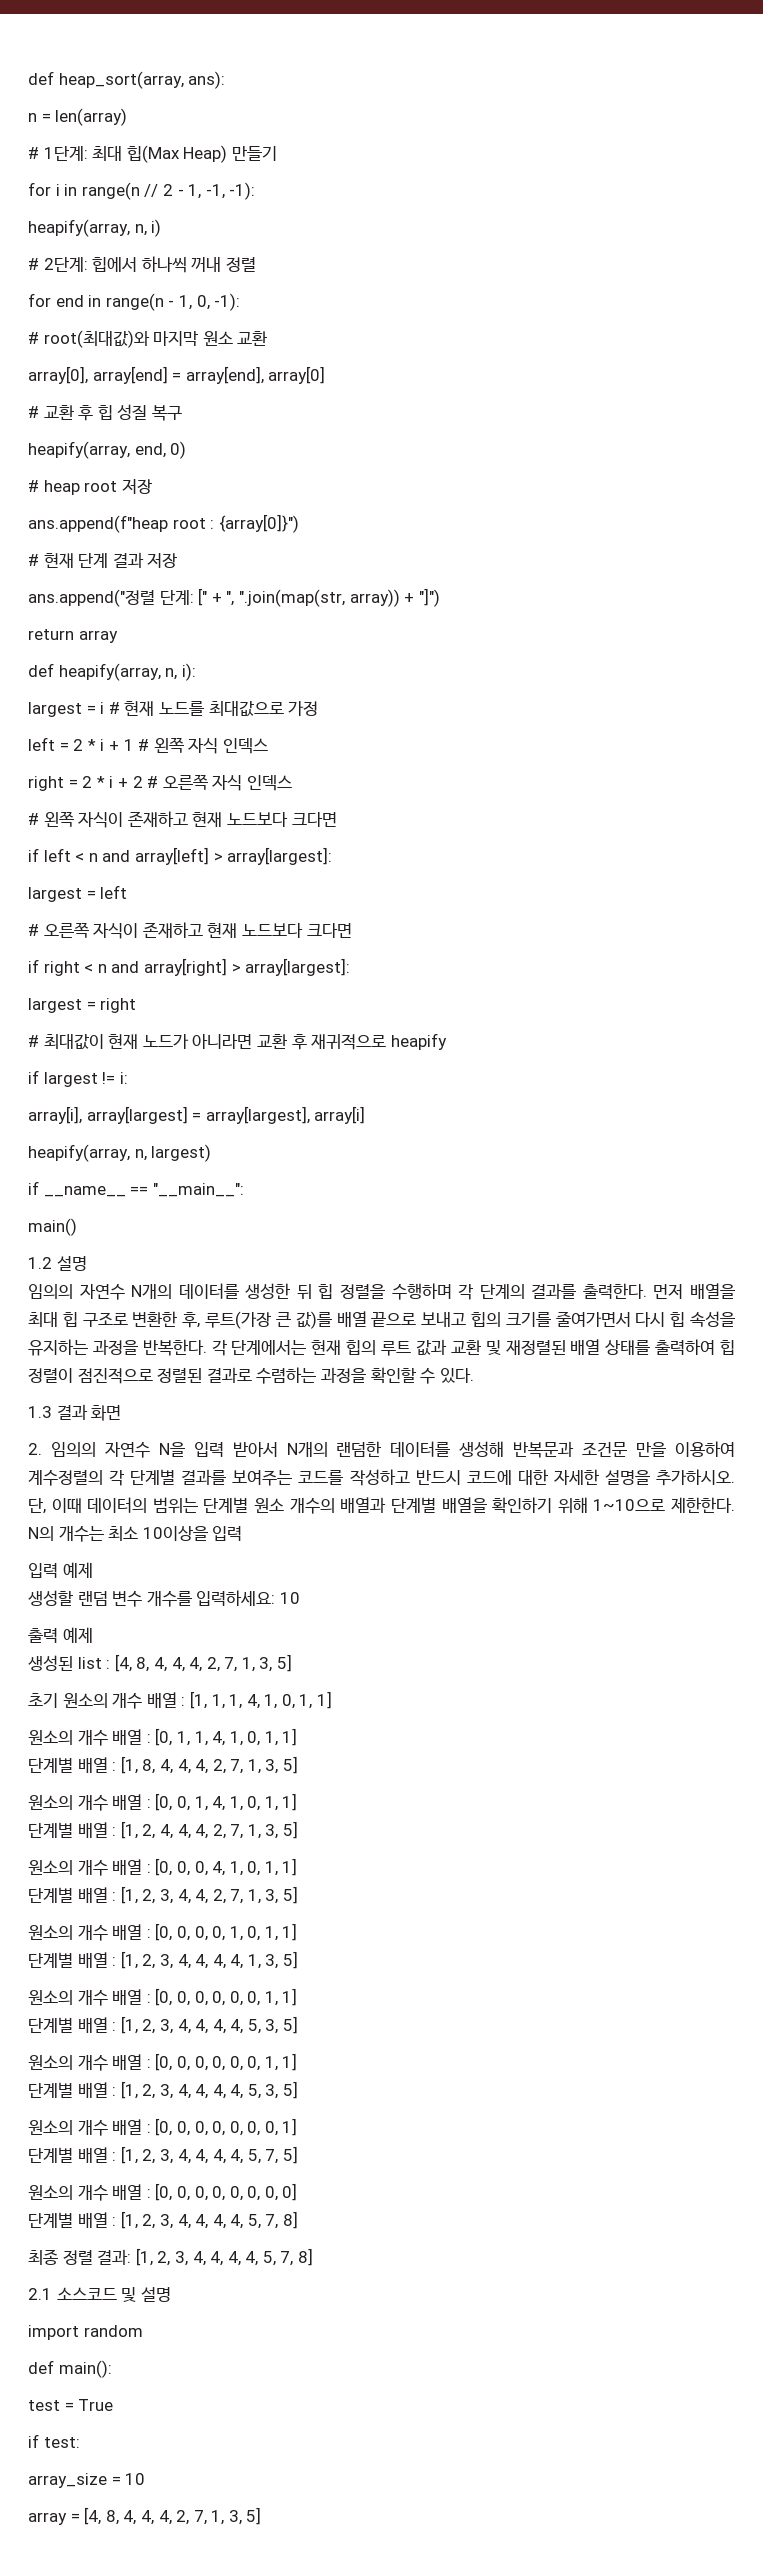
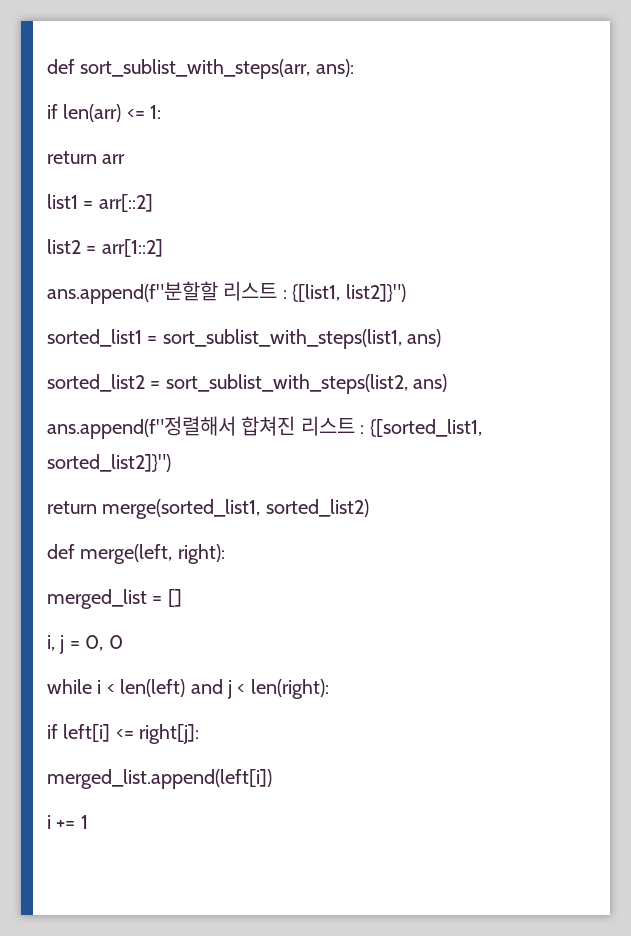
[28,71,184,89] def heap_sort(array, -> [47,59,311,79] def sort_sublist_with_steps(arr,
[28,108,128,126] [28,145,277,163] [28,182,256,200] [28,219,162,237] [28,256,256,273] [28,293,241,311] [28,330,268,348] [28,366,326,384] [28,404,182,421] [28,441,187,459] [28,479,152,495] [28,514,299,533] [28,552,178,568] [28,588,440,607] [28,629,118,643] [28,663,196,681] [28,701,319,717] [28,737,268,754] [28,774,292,791] [28,811,337,828] [28,847,333,865] [28,885,128,902] [28,922,352,939] [28,958,351,976] [28,998,137,1013] [28,1033,447,1050] [28,1070,128,1087] [28,1106,366,1124] [28,1144,212,1162] [28,1181,244,1197] [28,1218,77,1236] [28,1256,87,1271] [28,1283,735,1300] [28,1311,735,1329] [28,1339,736,1356] [28,1367,474,1384] [28,1404,122,1421] [28,1441,735,1458] [28,1469,736,1486] [28,1497,735,1514] [28,1526,243,1542] [28,1562,93,1578] [28,1590,300,1607] [28,1627,93,1643] [28,1654,293,1672] [28,1691,333,1709] [28,1728,298,1746] [28,1756,299,1774] [28,1793,298,1811] [28,1821,299,1839] [28,1858,298,1876] [28,1886,299,1904] [28,1923,298,1941] [28,1951,299,1969] [28,1988,298,2006] [28,2016,299,2034] [28,2053,298,2071] [28,2081,299,2099] [28,2118,298,2136] [28,2146,299,2164] [28,2183,298,2201] [28,2211,299,2229] [28,2248,314,2266] [28,2287,171,2302] [28,2325,143,2340] [28,2360,112,2378] [28,2399,114,2411] [28,2434,80,2448] [28,2473,146,2488] [28,2507,262,2525] n = len(array) // # 1단계: 최대 힙(Max Heap) 만들기 // for i in range(n // 2 - 1, -1, -1): // heapify(array, n, i) // # 2단계: 힙에서 하나씩 꺼내 정렬 // for end in range(n - 1, 0, -1): // # root(최대값)와 마지막 원소 교환 // array[0], array[end] = array[end], array[0] // # 교환 후 힙 성질 복구 // heapify(array, end, 0) // # heap root 저장 // ans.append(f"heap root : {array[0]}") // # 현재 단계 결과 저장 // ans.append("정렬 단계: [" + ", ".join(map(str, array)) + "]") // return array // def heapify(array, n, i): // largest = i # 현재 노드를 최대값으로 가정 // left = 2 * i + 1 # 왼쪽 자식 인덱스 // right = 2 * i + 2 # 오른쪽 자식 인덱스 // # 왼쪽 자식이 존재하고 현재 노드보다 크다면 // if left < n and array[left] > array[largest]: // largest = left // # 오른쪽 자식이 존재하고 현재 노드보다 크다면 // if right < n and array[right] > array[largest]: // largest = right // # 최대값이 현재 노드가 아니라면 교환 후 재귀적으로 heapify // if largest != i: // array[i], array[largest] = array[largest], array[i] // heapify(array, n, largest) // if __name__ == "__main__": // main() // 1.2 설명 // 임의의 자연수 N개의 데이터를 생성한 뒤 힙 정렬을 수행하며 각 단계의 결과를 출력한다. 먼저 배열을 최대 힙 구조로 변환한 후, 루트(가장 큰 값)를 배열 끝으로 보내고 힙의 크기를 줄여가면서 다시 힙 속성을 유지하는 과정을 반복한다. 각 단계에서는 현재 힙의 루트 값과 교환 및 재정렬된 배열 상태를 출력하여 힙 정렬이 점진적으로 정렬된 결과로 수렴하는 과정을 확인할 수 있다. // 1.3 결과 화면 // 2. 임의의 자연수 N을 입력 받아서 N개의 랜덤한 데이터를 생성해 반복문과 조건문 만을 이용하여 계수정렬의 각 단계별 결과를 보여주는 코드를 작성하고 반드시 코드에 대한 자세한 설명을 추가하시오. 단, 이때 데이터의 범위는 단계별 원소 개수의 배열과 단계별 배열을 확인하기 위해 1~10으로 제한한다. N의 개수는 최소 10이상을 입력 // 입력 예제 // 생성할 랜덤 변수 개수를 입력하세요: 10 // 출력 예제 // 생성된 list : [4, 8, 4, 4, 4, 2, 7, 1, 3, 5] // 초기 원소의 개수 배열 : [1, 1, 1, 4, 1, 0, 1, 1] // 원소의 개수 배열 : [0, 1, 1, 4, 1, 0, 1, 1] // 단계별 배열 : [1, 8, 4, 4, 4, 2, 7, 1, 3, 5] // 원소의 개수 배열 : [0, 0, 1, 4, 1, 0, 1, 1] // 단계별 배열 : [1, 2, 4, 4, 4, 2, 7, 1, 3, 5] // 원소의 개수 배열 : [0, 0, 0, 4, 1, 0, 1, 1] // 단계별 배열 : [1, 2, 3, 4, 4, 2, 7, 1, 3, 5] // 원소의 개수 배열 : [0, 0, 0, 0, 1, 0, 1, 1] // 단계별 배열 : [1, 2, 3, 4, 4, 4, 4, 1, 3, 5] // 원소의 개수 배열 : [0, 0, 0, 0, 0, 0, 1, 1] // 단계별 배열 : [1, 2, 3, 4, 4, 4, 4, 5, 3, 5] // 원소의 개수 배열 : [0, 0, 0, 0, 0, 0, 1, 1] // 단계별 배열 : [1, 2, 3, 4, 4, 4, 4, 5, 3, 5] // 원소의 개수 배열 : [0, 0, 0, 0, 0, 0, 0, 1] // 단계별 배열 : [1, 2, 3, 4, 4, 4, 4, 5, 7, 5] // 원소의 개수 배열 : [0, 0, 0, 0, 0, 0, 0, 0] // 단계별 배열 : [1, 2, 3, 4, 4, 4, 4, 5, 7, 8] // 최종 정렬 결과: [1, 2, 3, 4, 4, 4, 4, 5, 7, 8] // 2.1 소스코드 및 설명 // import random // def main(): // test = True // if test: // array_size = 10 // array = [4, 8, 4, 4, 4, 2, 7, 1, 3, 5] -> [47,104,162,122] [47,151,126,164] [47,194,153,212] [47,239,163,257] [47,281,406,304] [47,329,442,349] [47,374,448,394] [47,416,482,439] [47,454,171,472] [47,499,369,519] [47,544,225,564] [47,589,182,609] [47,635,123,654] [47,679,329,699] [47,724,200,744] [47,769,272,789] [47,815,88,829] if len(arr) <= 1: // return arr // list1 = arr[::2] // list2 = arr[1::2] // ans.append(f"분할할 리스트 : {[list1, list2]}") // sorted_list1 = sort_sublist_with_steps(list1, ans) // sorted_list2 = sort_sublist_with_steps(list2, ans) // ans.append(f"정렬해서 합쳐진 리스트 : {[sorted_list1, sorted_list2]}") // return merge(sorted_list1, sorted_list2) // def merge(left, right): // merged_list = [] // i, j = 0, 0 // while i < len(left) and j < len(right): // if left[i] <= right[j]: // merged_list.append(left[i]) // i += 1

